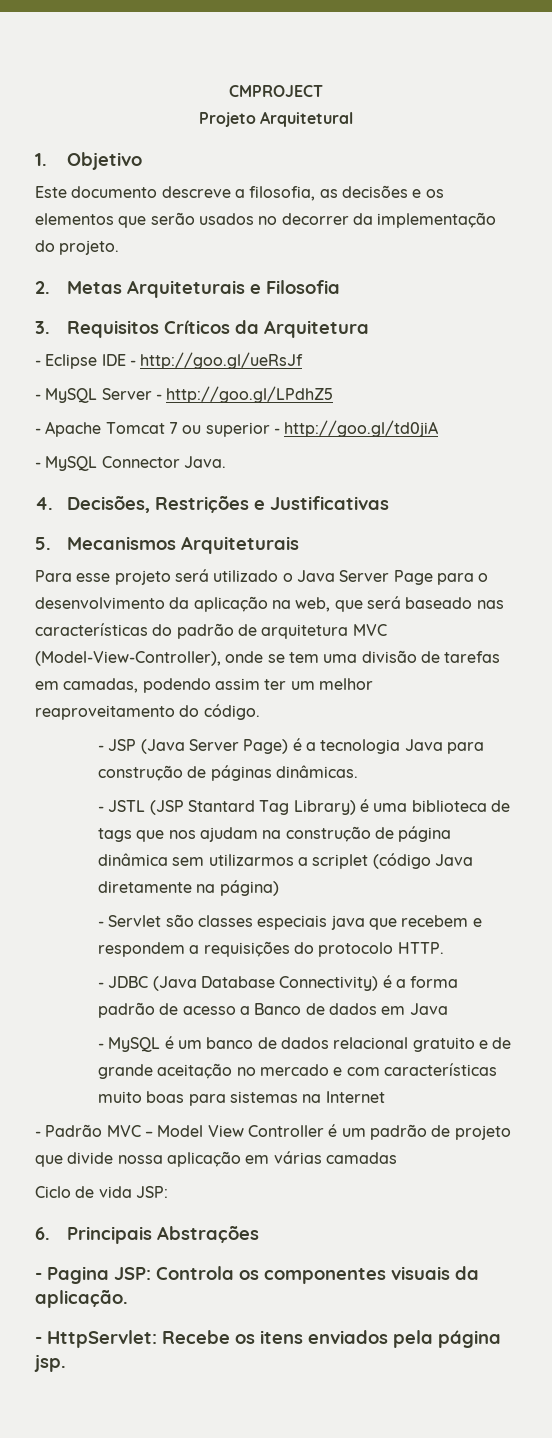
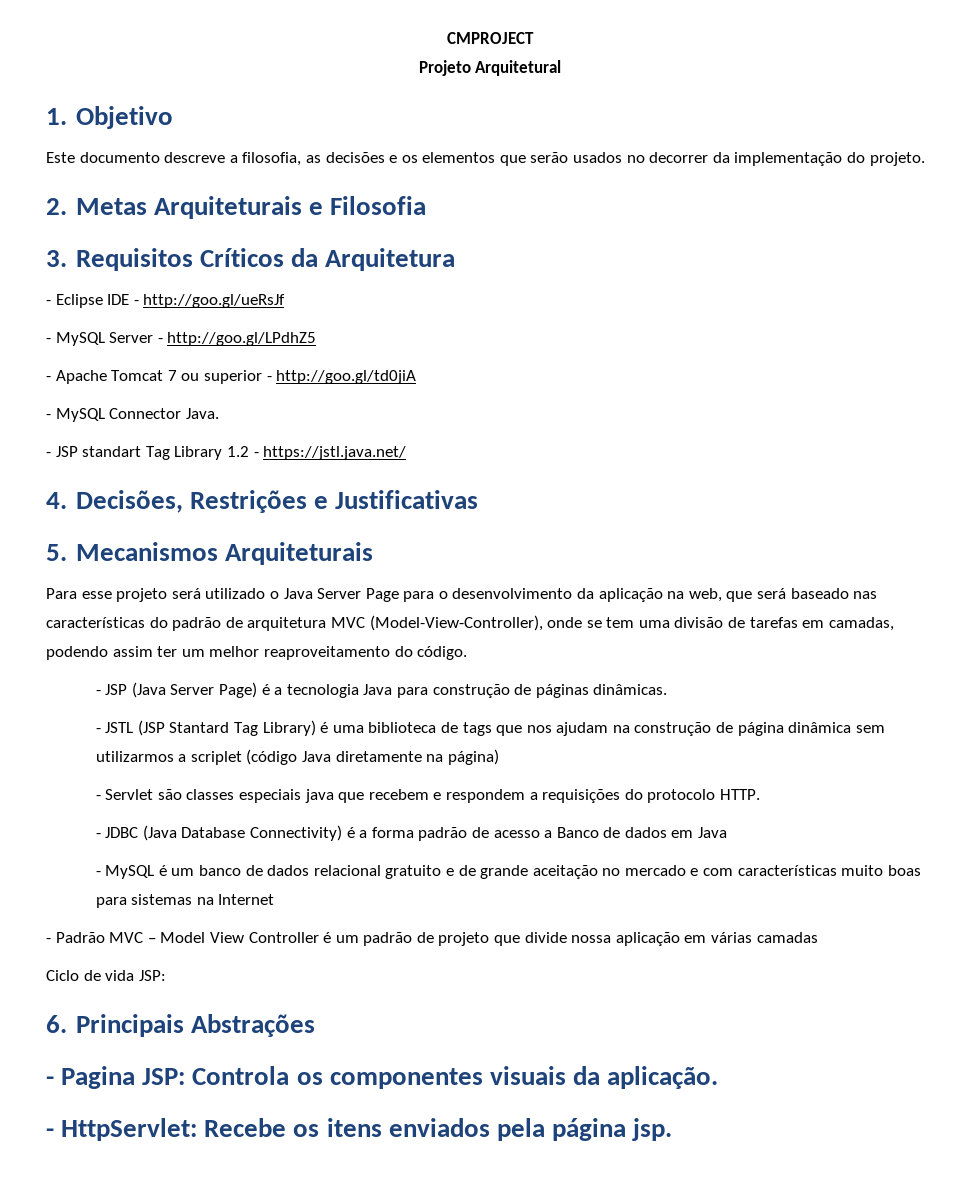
(226, 462) none -> [46,446,407,460] // - JSP standart Tag Library 1.2 - https://jstl.java.net/

